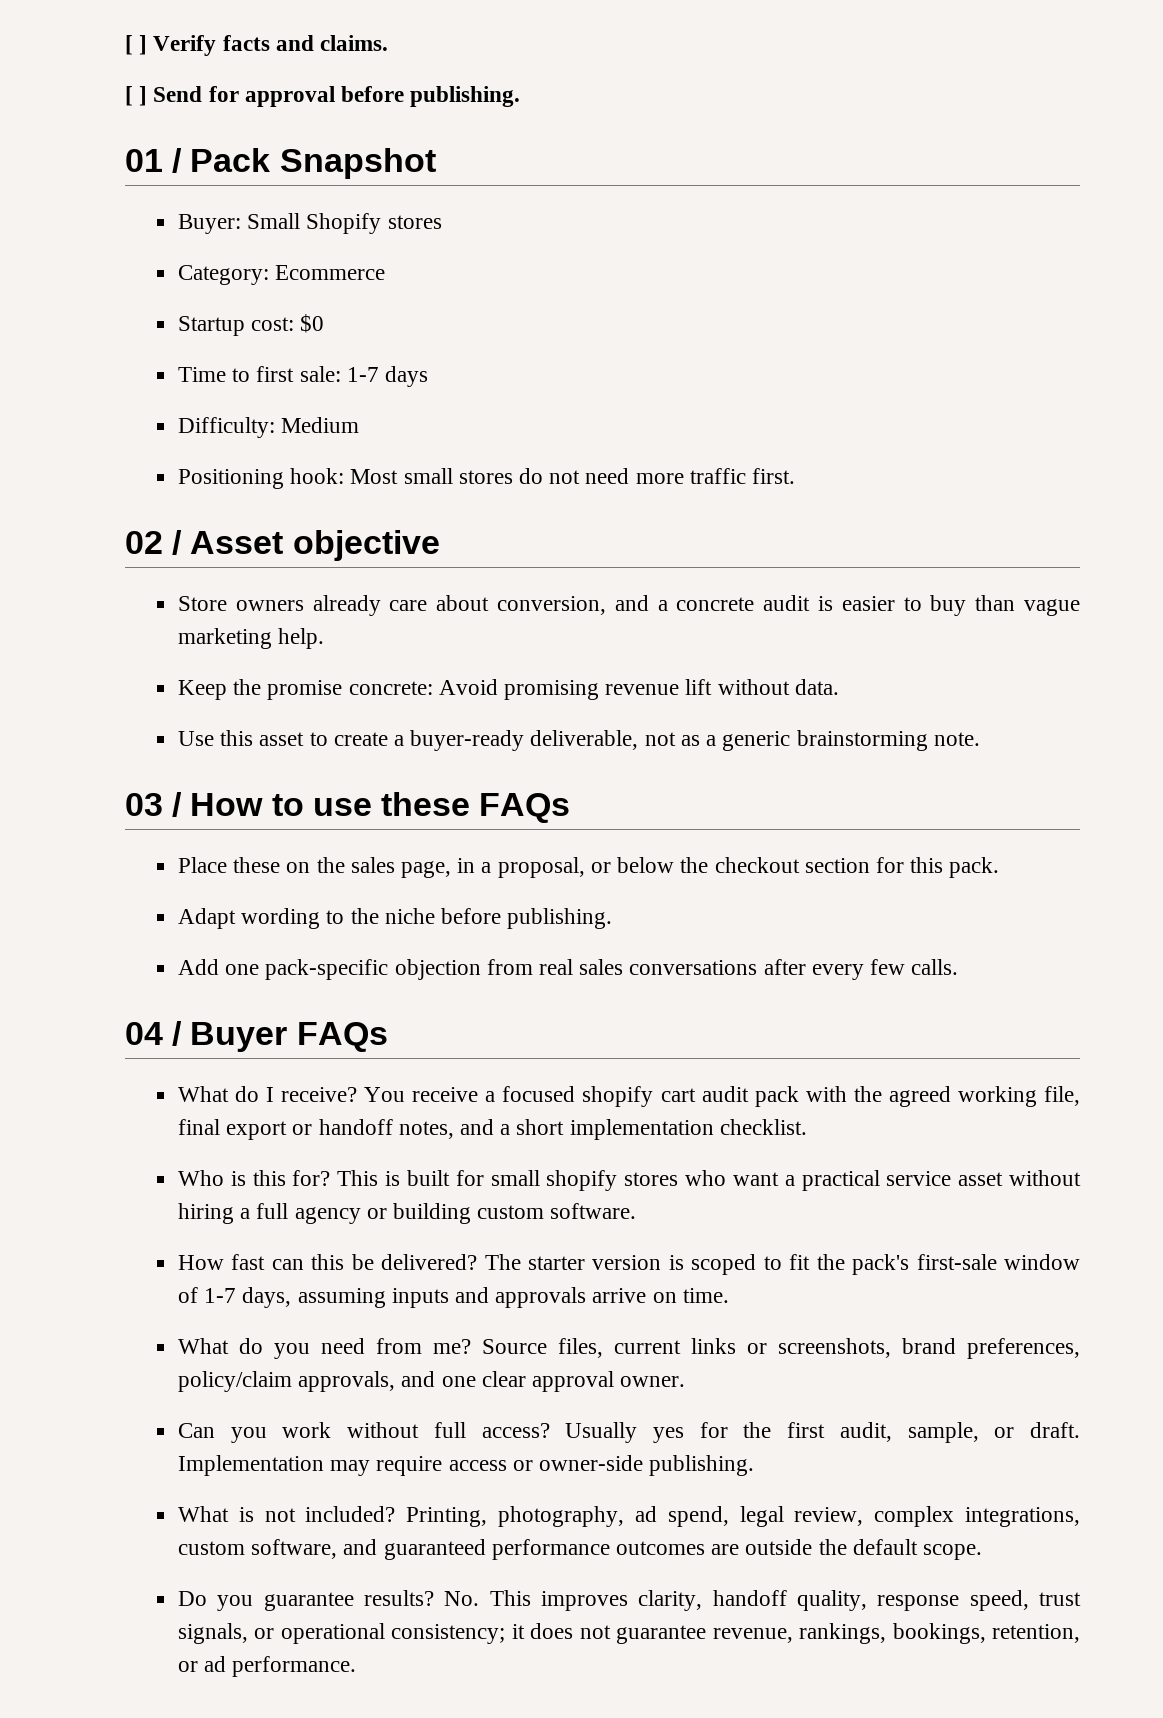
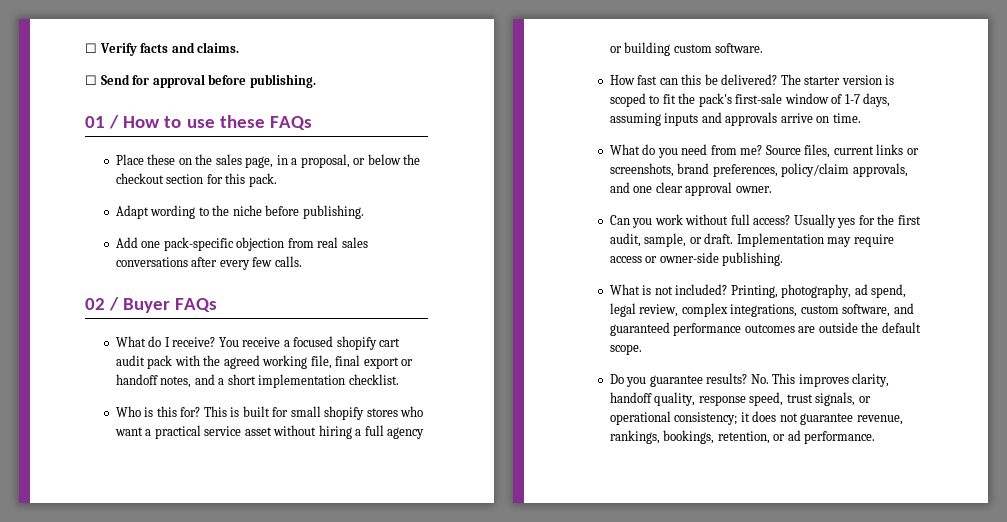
[125,35,148,55] [ ] -> [85,43,97,53] ☐
[125,86,148,106] [ ] -> [85,75,97,85] ☐
[190,148,436,179] [177,213,442,234] [177,265,386,285] [177,314,325,336] [177,366,429,387] [177,417,360,438] [177,468,796,489] [125,530,440,561] [177,595,1080,616] [177,628,325,649] [177,679,839,700] [177,730,980,751] [125,792,183,817] Pack Snapshot // Buyer: Small Shopify stores // Category: Ecommerce // Startup cost: $0 // Time to first sale: 1-7 days // Difficulty: Medium // Positioning hook: Most small stores do not need more traffic first. // 02 / Asset objective // Store owners already care about conversion, and a concrete audit is easier to buy than vague marketing help. // Keep the promise concrete: Avoid promising revenue lift without data. // Use this asset to create a buyer-ready deliverable, not as a generic brainstorming note. // 03 / -> (120, 122) none
[125,1022,163,1045] 04 -> [85,298,105,310] 02

